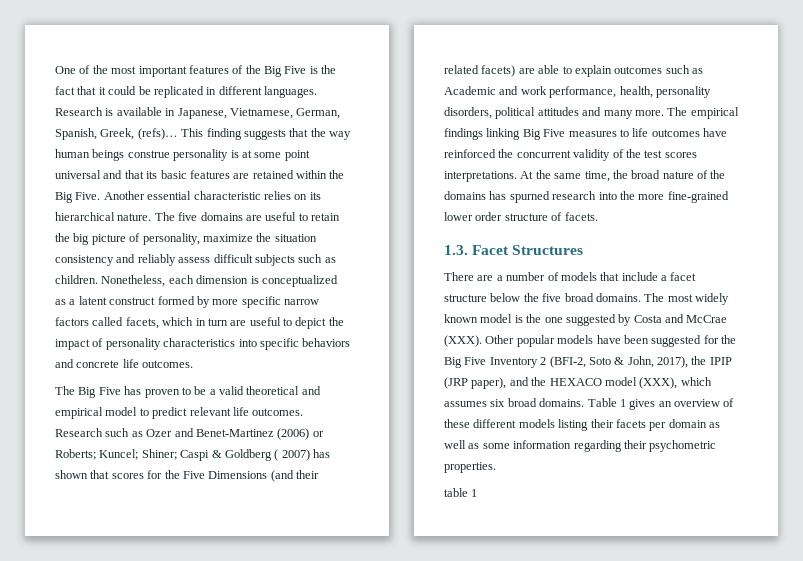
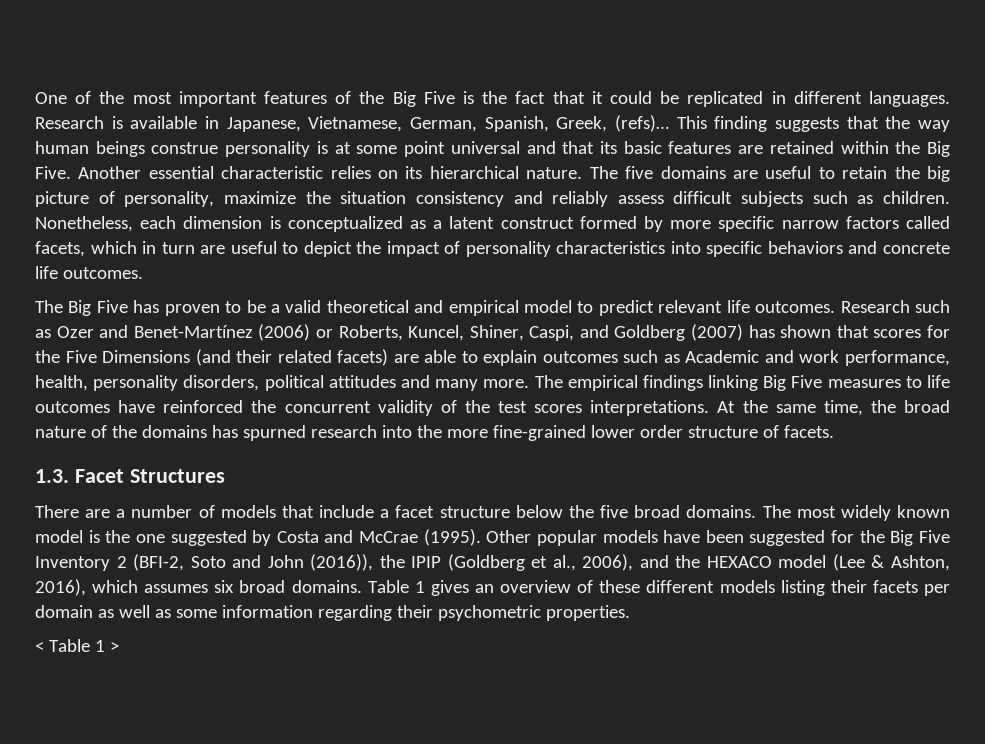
[195,429,274,437] Benet-Martinez -> [133,325,253,338] Benet-Martínez
[55,449,310,461] Roberts; Kuncel; Shiner; Caspi & Goldberg ( 2007) -> [338,324,744,341] Roberts, Kuncel, Shiner, Caspi, and Goldberg (2007)
[444,335,482,347] (XXX). -> [423,529,481,546] (1995).
[614,356,732,368] [444,377,678,389] & John, 2017), the IPIP (JRP paper), and the HEXACO model (XXX), -> [232,554,950,571] [35,579,86,596] and John (2016)), the IPIP (Goldberg et al., 2006), and the HEXACO model (Lee & Ashton, 2016),
[444,488,478,497] table 1 -> [35,639,119,652] < Table 1 >

